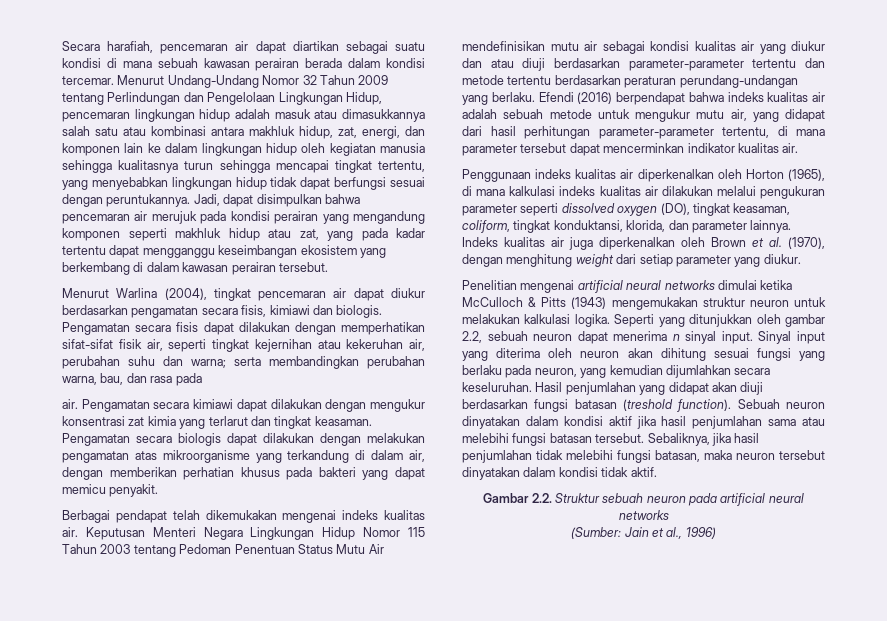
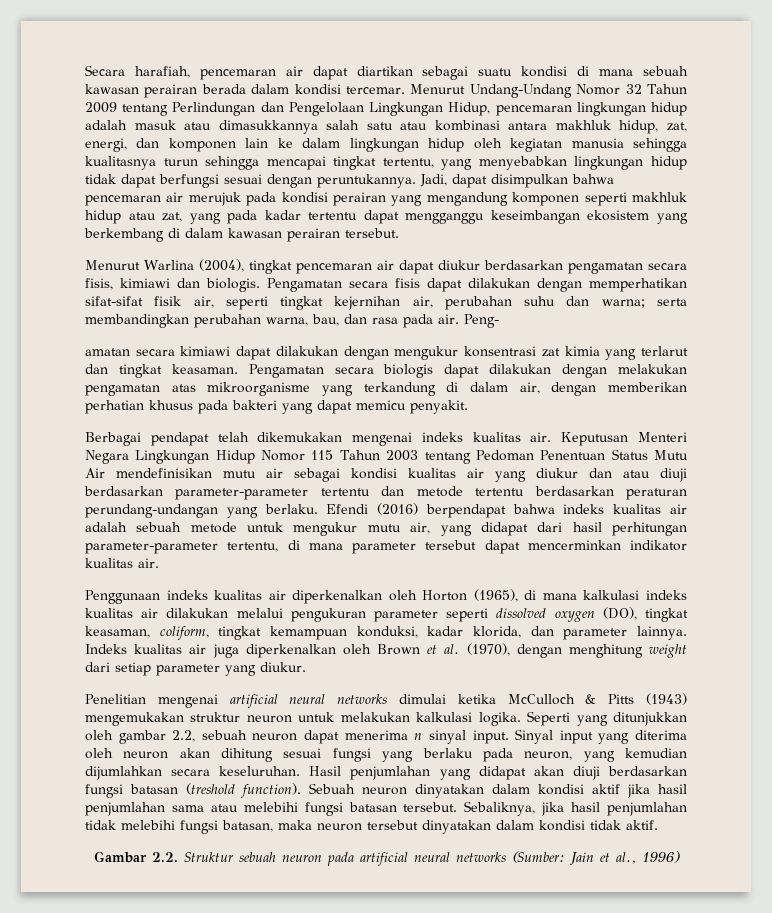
[317,339,404,349] atau kekeruhan -> (401, 303) none
[62,399,150,412] // air. Pengamatan -> [438,314,499,328] [85,348,130,356] air. Peng- // amatan
[553,220,623,232] konduktansi, -> [270,626,464,640] kemampuan konduksi, kadar
(669, 515) // -> (506, 857) none

